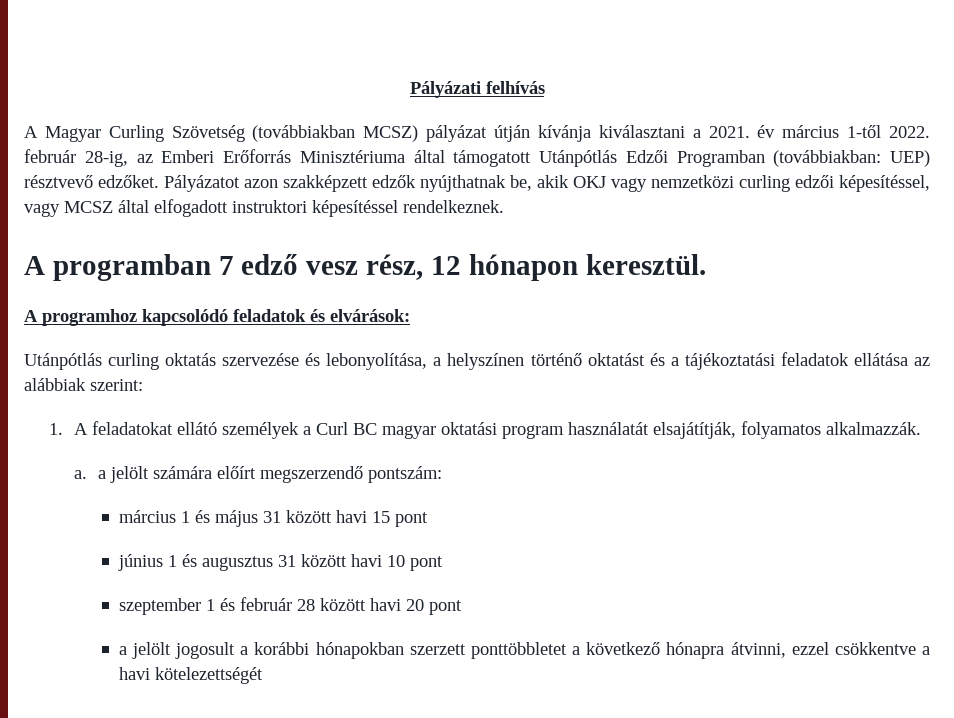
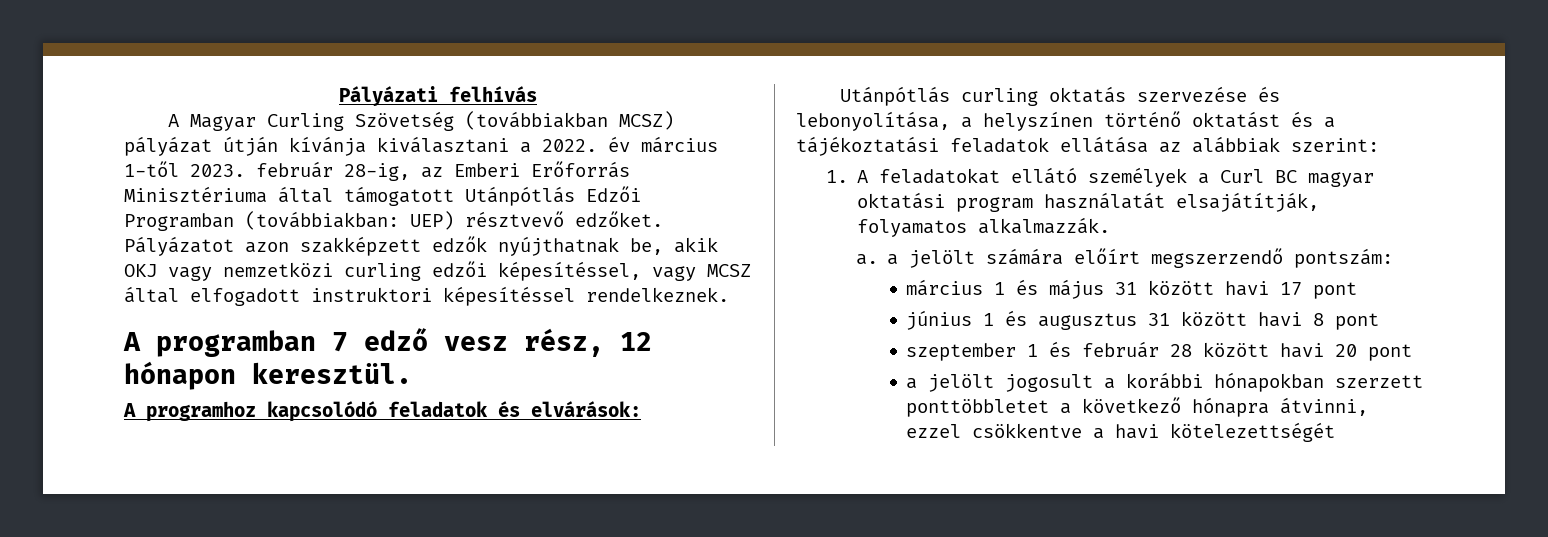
[708,126,750,138] 2021. -> [542,139,597,152] 2022.
[889,126,931,138] 2022. -> [190,164,245,177] 2023.
[371,511,390,523] 15 -> [1280,282,1303,295] 17
[386,555,405,567] 10 -> [1313,313,1325,326] 8

